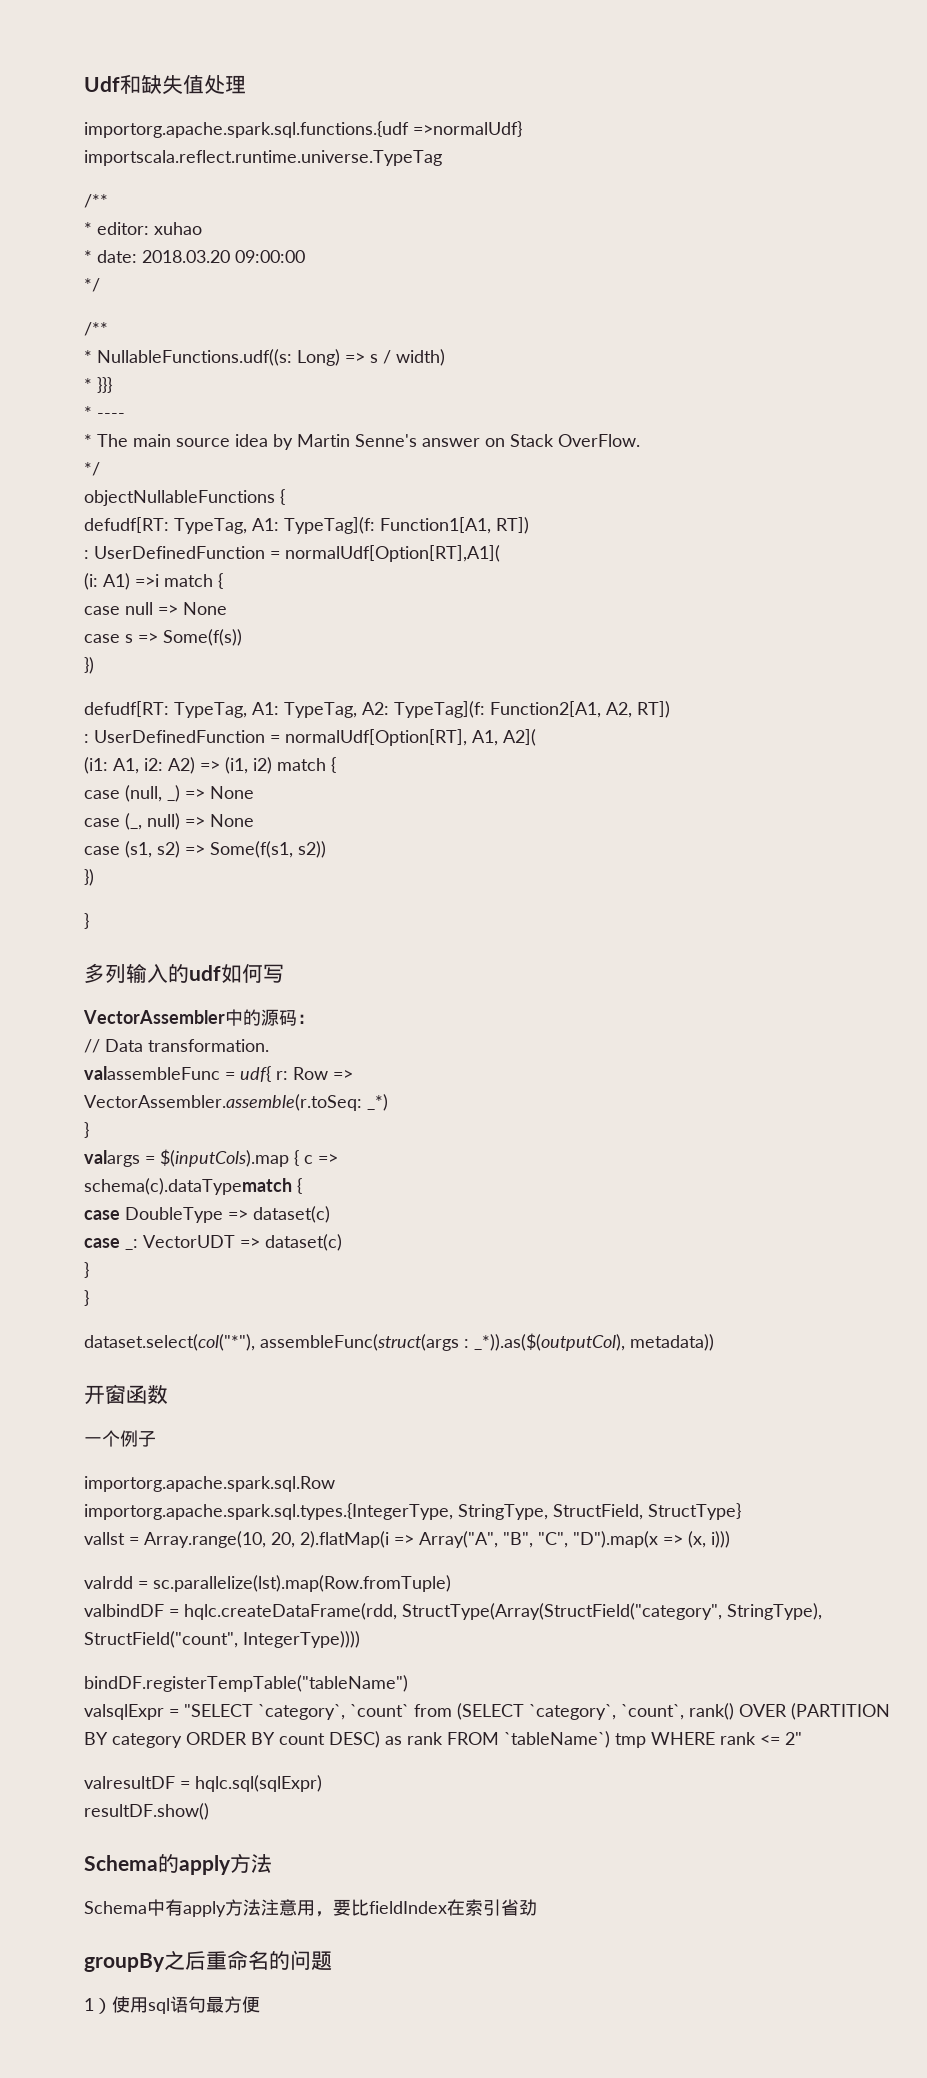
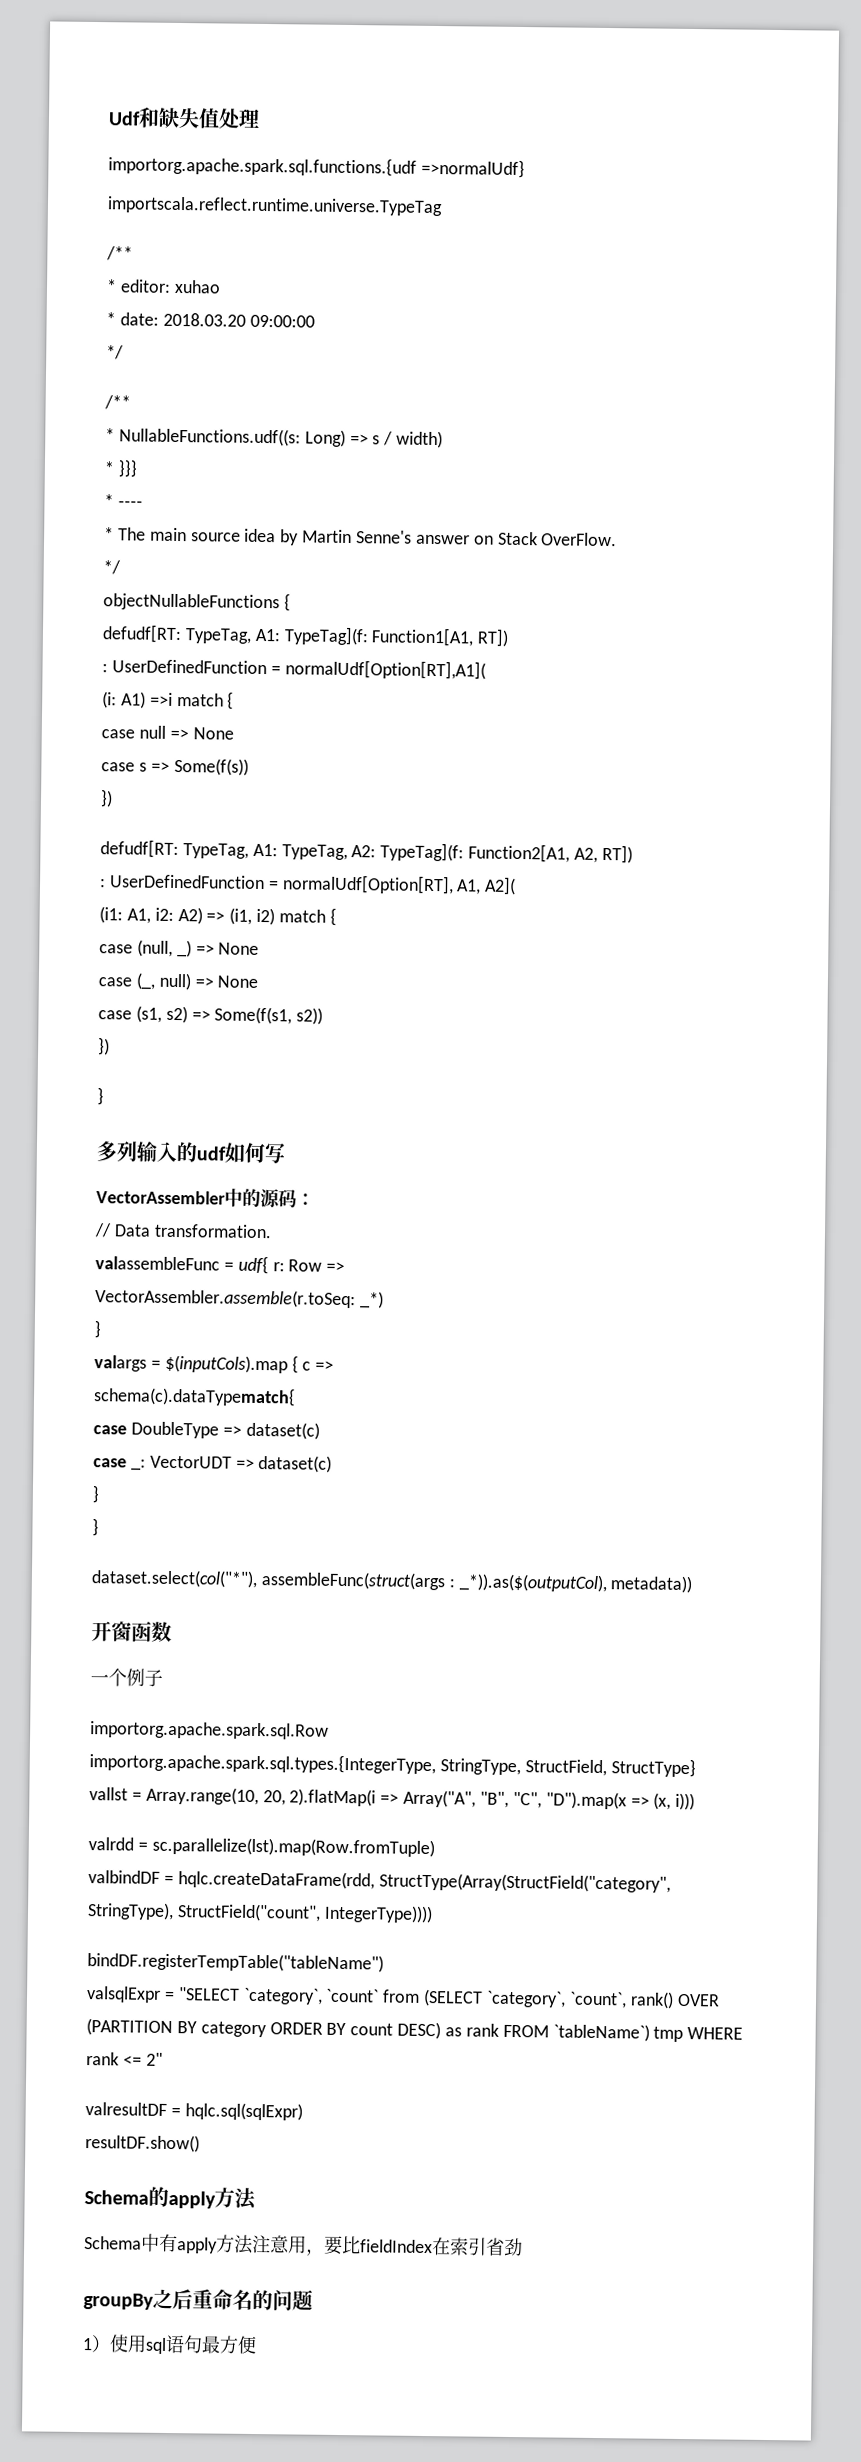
[84,1178,302,1195] schema(c).dataTypematch { -> [93,1386,296,1407] schema(c).dataTypematch{

